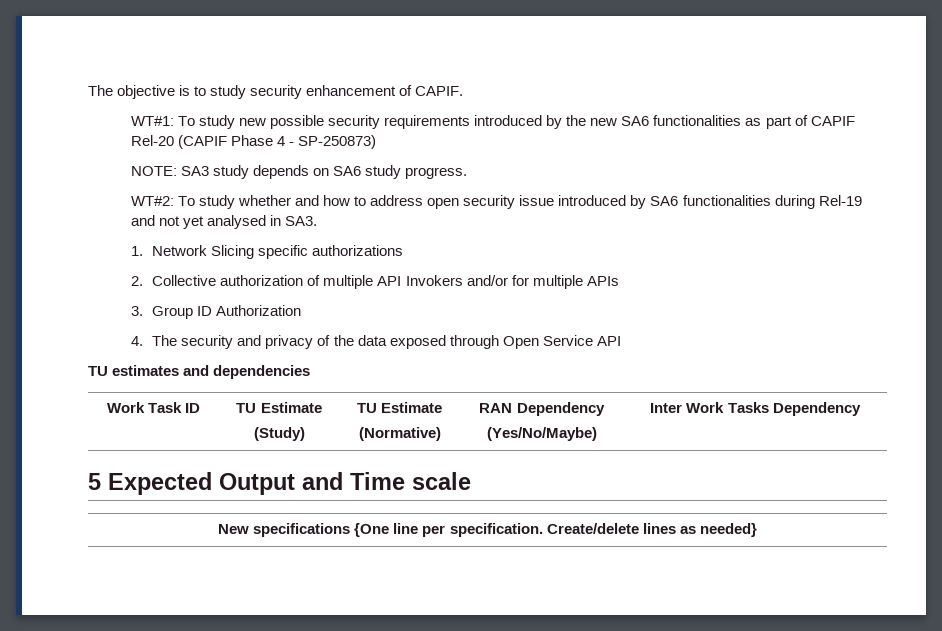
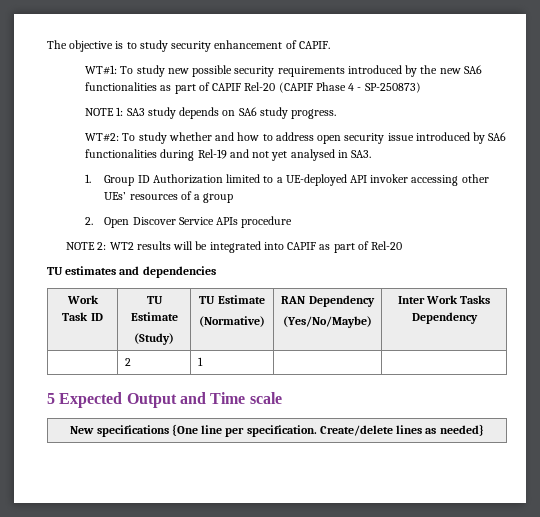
[130,166,177,176] NOTE: -> [85,107,124,116] NOTE 1:
[152,245,404,259] [130,275,619,289] [130,305,302,319] [130,335,621,349] Network Slicing specific authorizations // 2. Collective authorization of multiple API Invokers and/or for multiple APIs // 3. Group ID Authorization // 4. The security and privacy of the data exposed through Open Service API -> [104,174,489,186] [104,191,234,203] [85,216,293,228] [66,241,402,253] Group ID Authorization limited to a UE-deployed API invoker accessing other UEs’ resources of a group // 2. Open Discover Service APIs procedure // NOTE 2: WT2 results will be integrated into CAPIF as part of Rel-20
(861, 409) none -> [125,358,132,366] [198,357,204,366] // | 2 | 1 | |

